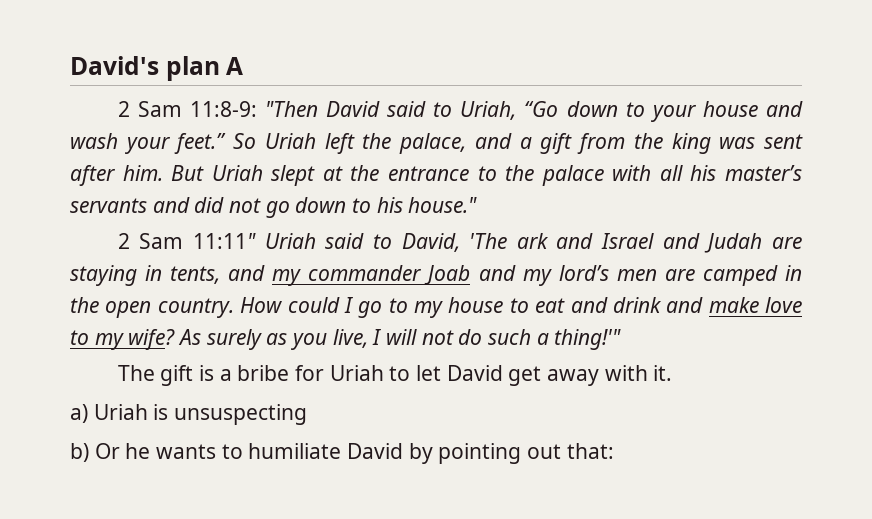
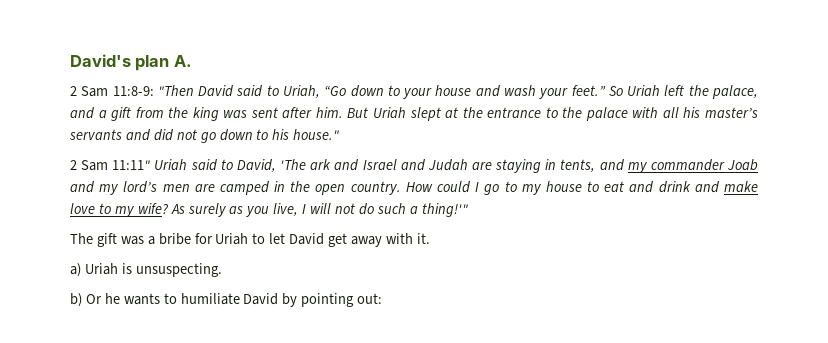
[226,57,244,75] A -> [173,55,192,67] A.
[198,365,214,381] is -> [120,236,144,245] was
[174,404,308,425] unsuspecting -> [135,263,222,277] unsuspecting.
[527,443,614,459] out that: -> [357,293,383,304] out:

